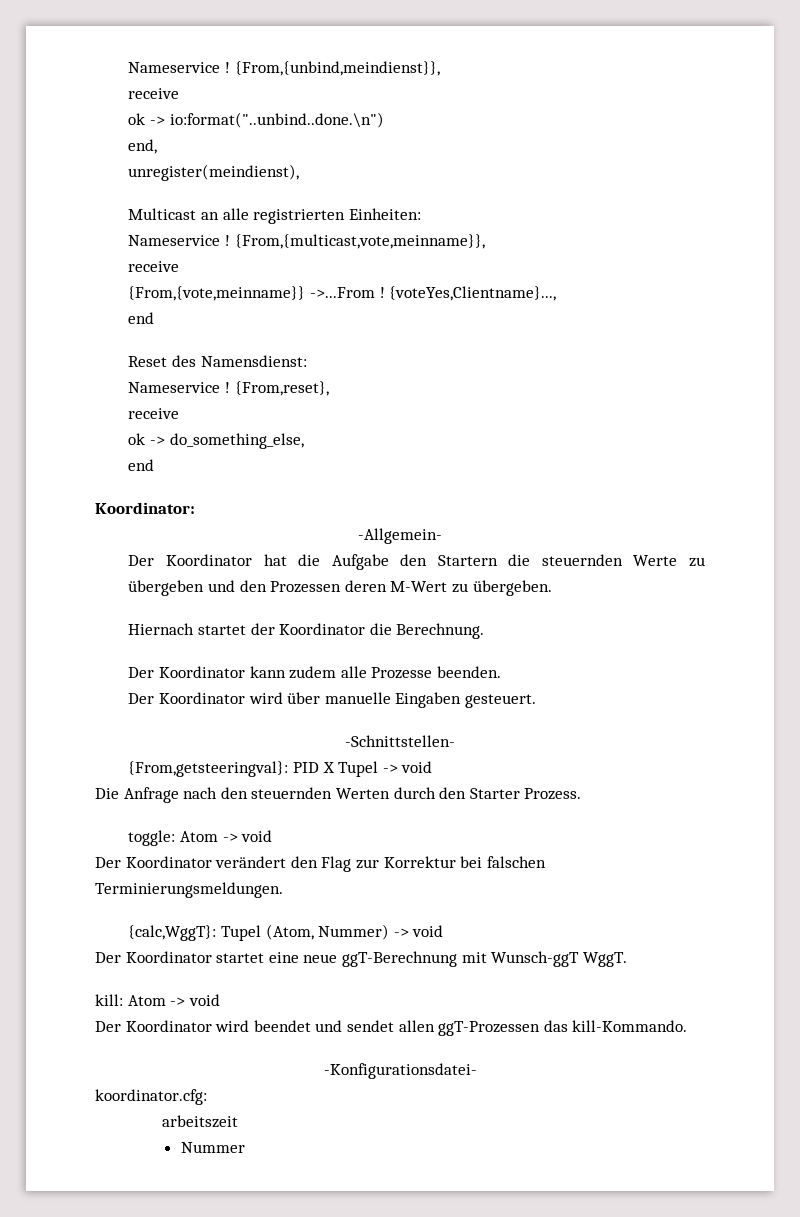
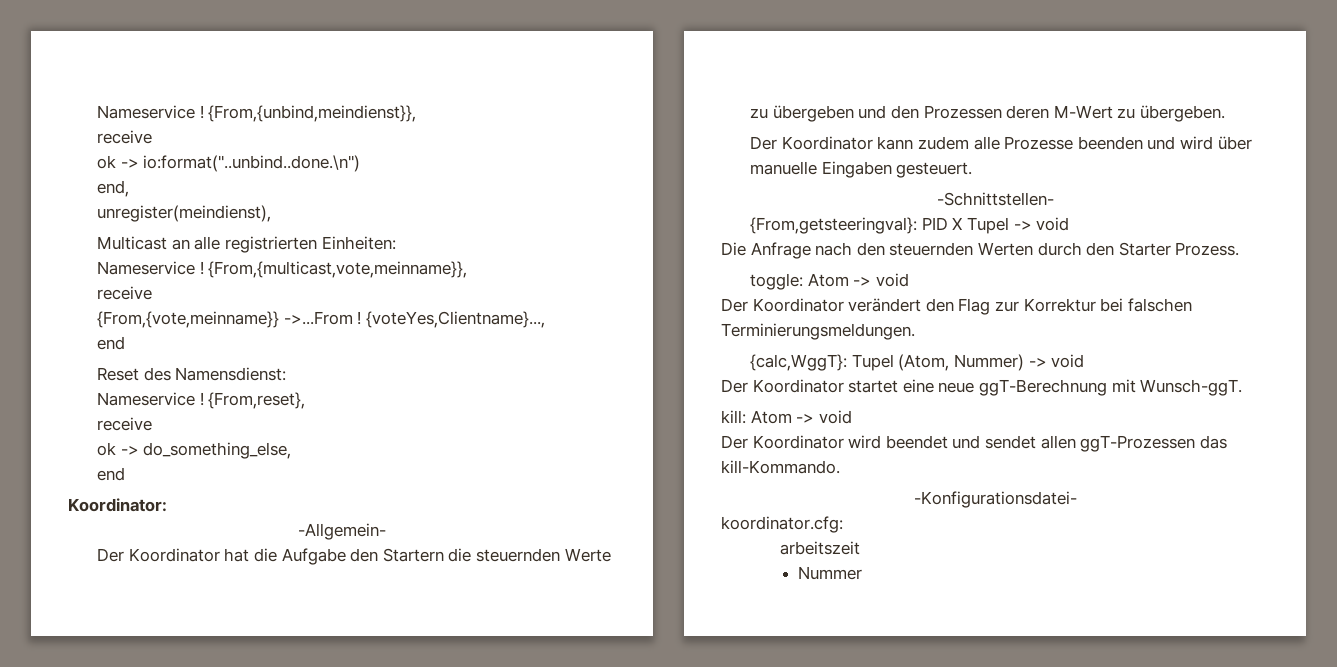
[128,623,485,639] // Hiernach startet der Koordinator die Berechnung. -> (1226, 113) none
[436,666,501,678] [128,692,246,704] beenden. // Der Koordinator -> [1077,136,1176,150] beenden und
[491,951,627,967] Wunsch-ggT WggT. -> [1140,379,1243,396] Wunsch-ggT.

